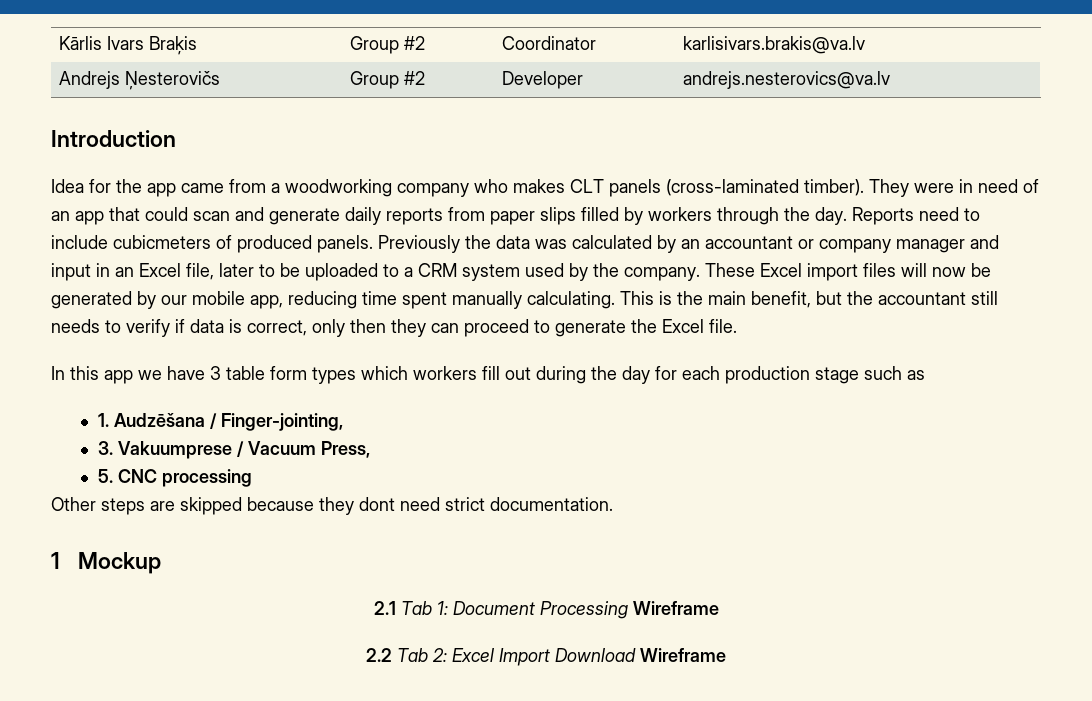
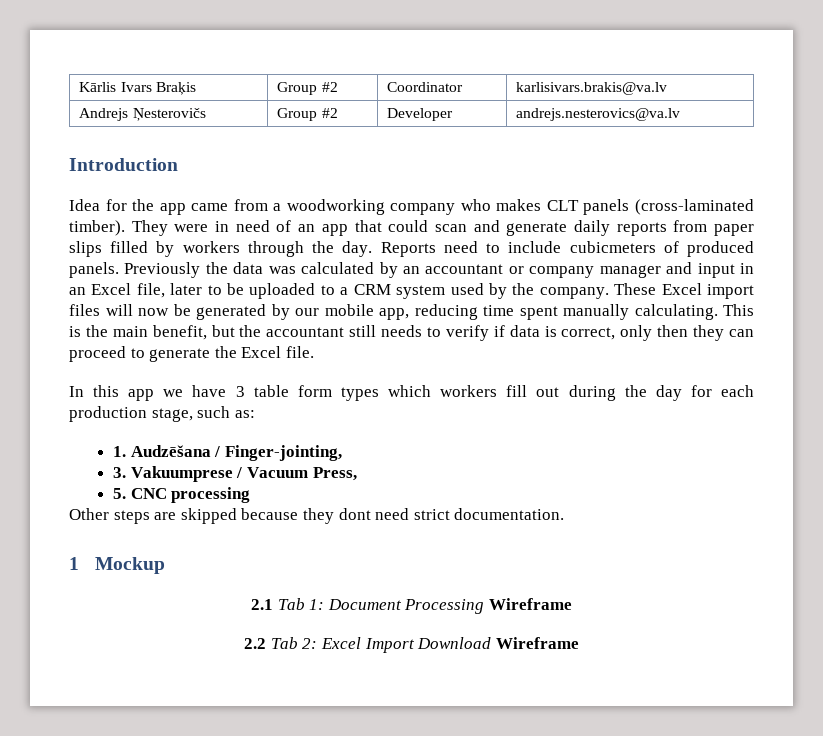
[815,366,925,384] stage such as -> [151,406,255,422] stage, such as:

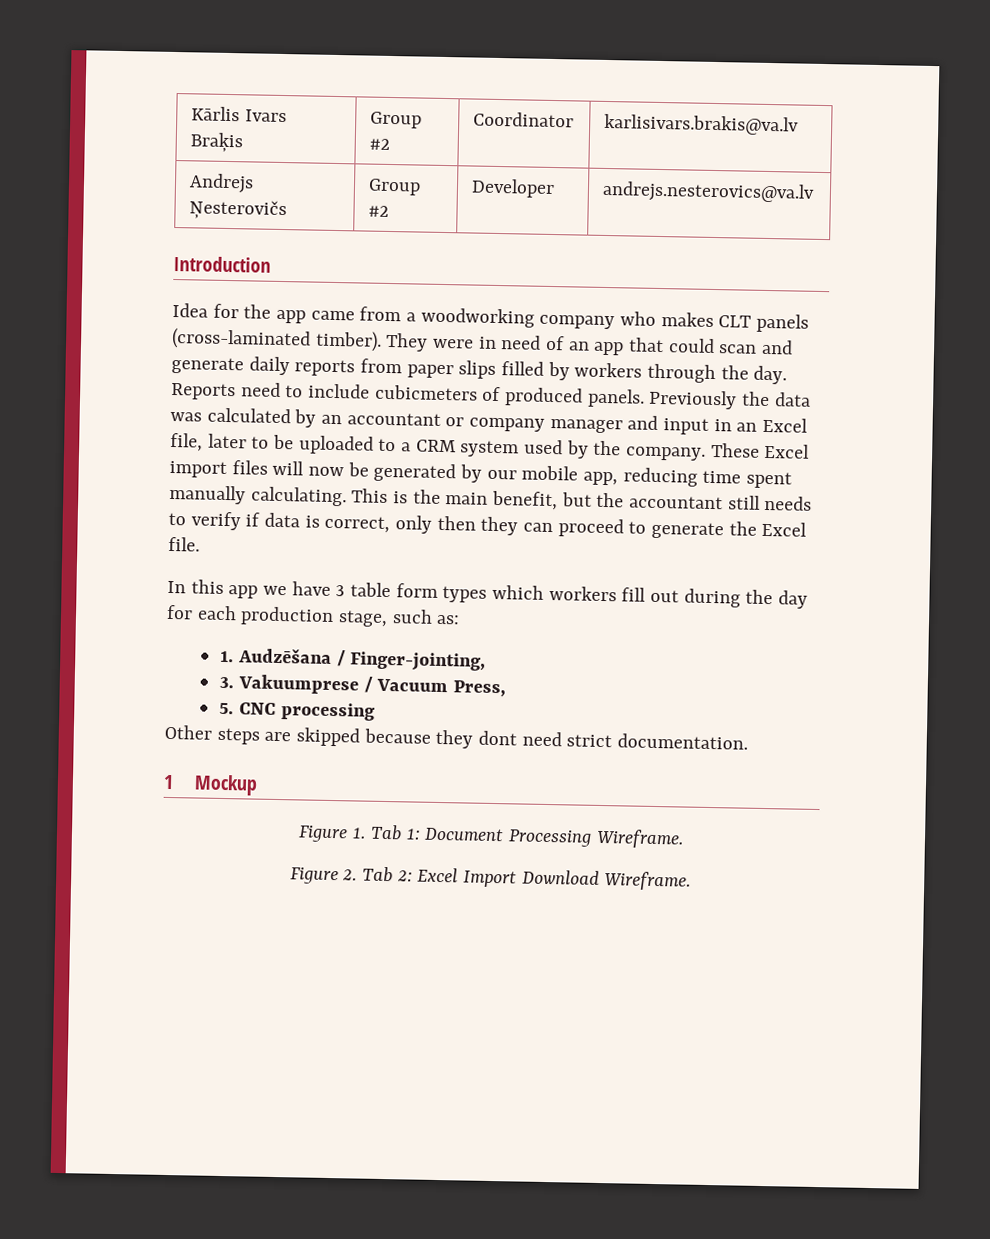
[251,599,274,610] 2.1 -> [298,825,367,843] Figure 1.
[488,598,572,610] [244,638,267,649] Wireframe // 2.2 -> [595,828,684,849] [289,867,358,885] Wireframe. // Figure 2.
[495,637,579,649] Wireframe -> [604,871,692,891] Wireframe.

